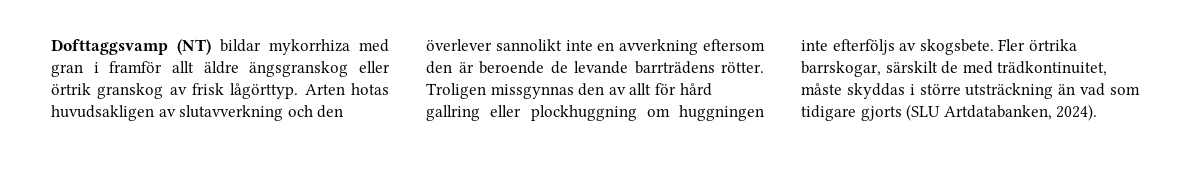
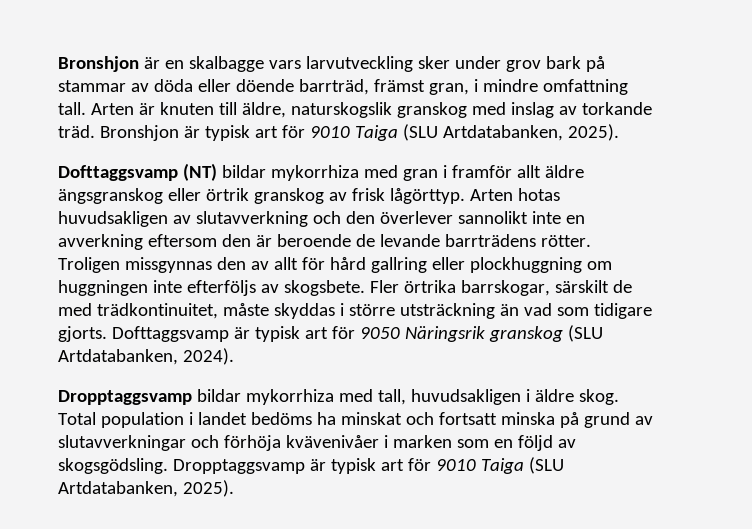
(51, 47) none -> [58,56,605,72] [58,79,628,95] [58,102,652,118] [58,124,619,141] Bronshjon är en skalbagge vars larvutveckling sker under grov bark på stammar av döda eller döende barrträd, främst gran, i mindre omfattning tall. Arten är knuten till äldre, naturskogslik granskog med inslag av torkande träd. Bronshjon är typisk art för 9010 Taiga (SLU Artdatabanken, 2025). //
[860,104,1098,121] gjorts (SLU Artdatabanken, 2024). -> [58,325,603,342] [58,348,234,365] [58,389,619,405] [58,412,653,428] [58,435,576,451] [58,457,564,474] [58,480,234,497] gjorts. Dofttaggsvamp är typisk art för 9050 Näringsrik granskog (SLU Artdatabanken, 2024). // Dropptaggsvamp bildar mykorrhiza med tall, huvudsakligen i äldre skog. Total population i landet bedöms ha minskat och fortsatt minska på grund av slutavverkningar och förhöja kvävenivåer i marken som en följd av skogsgödsling. Dropptaggsvamp är typisk art för 9010 Taiga (SLU Artdatabanken, 2025).

